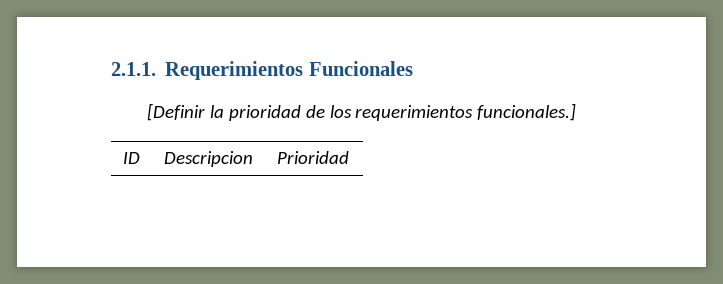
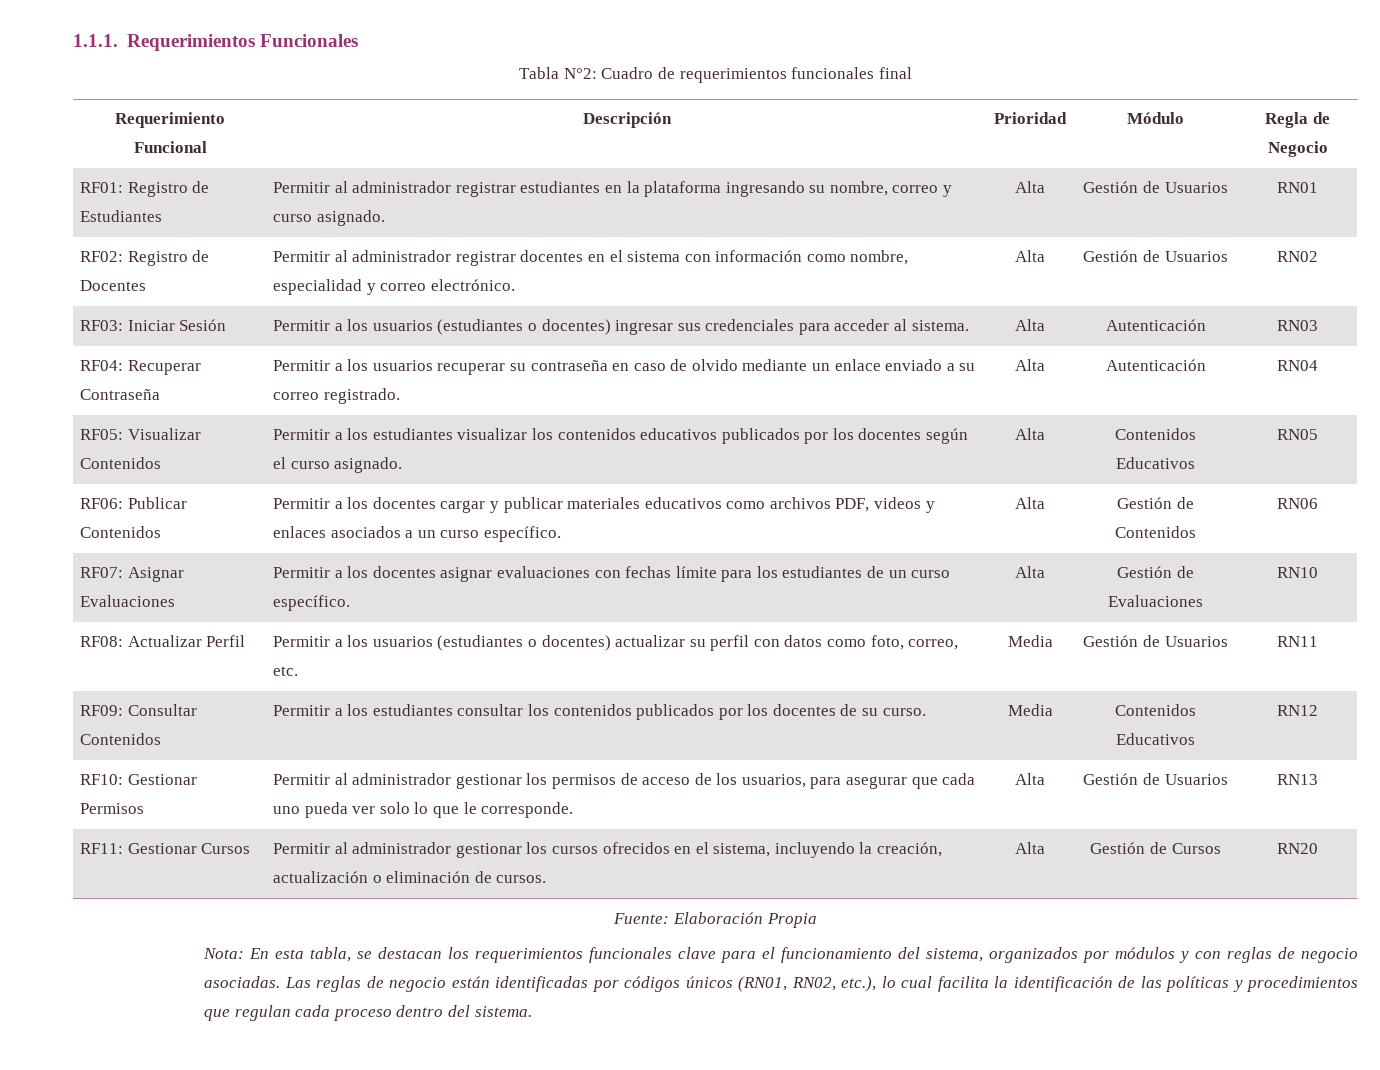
[111,62,156,76] 2.1.1. -> [73,34,118,47] 1.1.1.
[146,103,577,121] [122,152,140,164] [163,151,253,167] [276,151,349,164] [Definir la prioridad de los requerimientos funcionales.] // ID | Descripcion | Prioridad -> [519,67,912,83] [115,112,225,128] [133,141,207,153] [582,112,672,128] [994,112,1067,124] [1127,112,1184,124] [1265,112,1330,128] [1267,141,1328,157] [80,181,210,197] [80,210,163,222] [273,181,953,197] [273,210,385,226] [1015,181,1045,193] [1083,181,1228,193] [1277,182,1318,193] [80,250,210,266] [80,280,147,291] [273,250,909,266] [273,279,515,295] [1015,250,1045,262] [1083,250,1228,262] [1277,251,1318,262] [80,319,227,331] [273,319,969,335] [1015,319,1045,331] [1105,319,1206,331] [1277,320,1318,331] [80,360,201,375] [80,389,161,400] [273,359,976,375] [273,388,400,404] [1015,359,1045,371] [1105,359,1206,371] [1277,360,1318,371] [80,428,201,440] [80,457,162,469] [273,428,969,444] [273,457,403,473] [1015,428,1045,440] [1115,428,1196,440] [1116,457,1195,469] [1277,429,1318,440] [80,497,187,509] [80,526,162,538] [273,497,935,513] [273,526,561,542] [1015,497,1045,509] [1117,497,1194,509] [1115,526,1196,538] [1277,498,1318,509] [80,567,184,582] [80,595,176,607] [273,566,951,582] [273,595,351,611] [1015,566,1045,578] [1117,566,1194,578] [1108,595,1203,607] [1277,567,1318,578] [80,635,246,647] [273,635,959,651] [273,666,299,676] [1007,635,1053,647] [1083,635,1228,647] [1277,636,1318,647] [80,704,197,716] [80,733,162,745] [273,704,926,720] [1007,704,1053,716] [1115,704,1196,716] [1116,733,1195,745] [1277,705,1318,716] [80,774,197,785] [80,803,145,814] [273,773,976,789] [273,802,574,818] [1015,773,1045,785] [1083,773,1228,785] [1277,774,1318,785] [80,843,251,854] [273,842,943,858] [273,871,547,883] [1015,842,1045,854] [1090,842,1221,854] [1277,843,1318,854] [613,912,817,928] [203,947,1359,963] [204,976,1359,992] [204,1005,532,1021] Tabla N°2: Cuadro de requerimientos funcionales final // Requerimiento Funcional | Descripción | Prioridad | Módulo | Regla de Negocio // RF01: Registro de Estudiantes | Permitir al administrador registrar estudiantes en la plataforma ingresando su nombre, correo y curso asignado. | Alta | Gestión de Usuarios | RN01 // RF02: Registro de Docentes | Permitir al administrador registrar docentes en el sistema con información como nombre, especialidad y correo electrónico. | Alta | Gestión de Usuarios | RN02 // RF03: Iniciar Sesión | Permitir a los usuarios (estudiantes o docentes) ingresar sus credenciales para acceder al sistema. | Alta | Autenticación | RN03 // RF04: Recuperar Contraseña | Permitir a los usuarios recuperar su contraseña en caso de olvido mediante un enlace enviado a su correo registrado. | Alta | Autenticación | RN04 // RF05: Visualizar Contenidos | Permitir a los estudiantes visualizar los contenidos educativos publicados por los docentes según el curso asignado. | Alta | Contenidos Educativos | RN05 // RF06: Publicar Contenidos | Permitir a los docentes cargar y publicar materiales educativos como archivos PDF, videos y enlaces asociados a un curso específico. | Alta | Gestión de Contenidos | RN06 // RF07: Asignar Evaluaciones | Permitir a los docentes asignar evaluaciones con fechas límite para los estudiantes de un curso específico. | Alta | Gestión de Evaluaciones | RN10 // RF08: Actualizar Perfil | Permitir a los usuarios (estudiantes o docentes) actualizar su perfil con datos como foto, correo, etc. | Media | Gestión de Usuarios | RN11 // RF09: Consultar Contenidos | Permitir a los estudiantes consultar los contenidos publicados por los docentes de su curso. | Media | Contenidos Educativos | RN12 // RF10: Gestionar Permisos | Permitir al administrador gestionar los permisos de acceso de los usuarios, para asegurar que cada uno pueda ver solo lo que le corresponde. | Alta | Gestión de Usuarios | RN13 // RF11: Gestionar Cursos | Permitir al administrador gestionar los cursos ofrecidos en el sistema, incluyendo la creación, actualización o eliminación de cursos. | Alta | Gestión de Cursos | RN20 // Fuente: Elaboración Propia // Nota: En esta tabla, se destacan los requerimientos funcionales clave para el funcionamiento del sistema, organizados por módulos y con reglas de negocio asociadas. Las reglas de negocio están identificadas por códigos únicos (RN01, RN02, etc.), lo cual facilita la identificación de las políticas y procedimientos que regulan cada proceso dentro del sistema.

